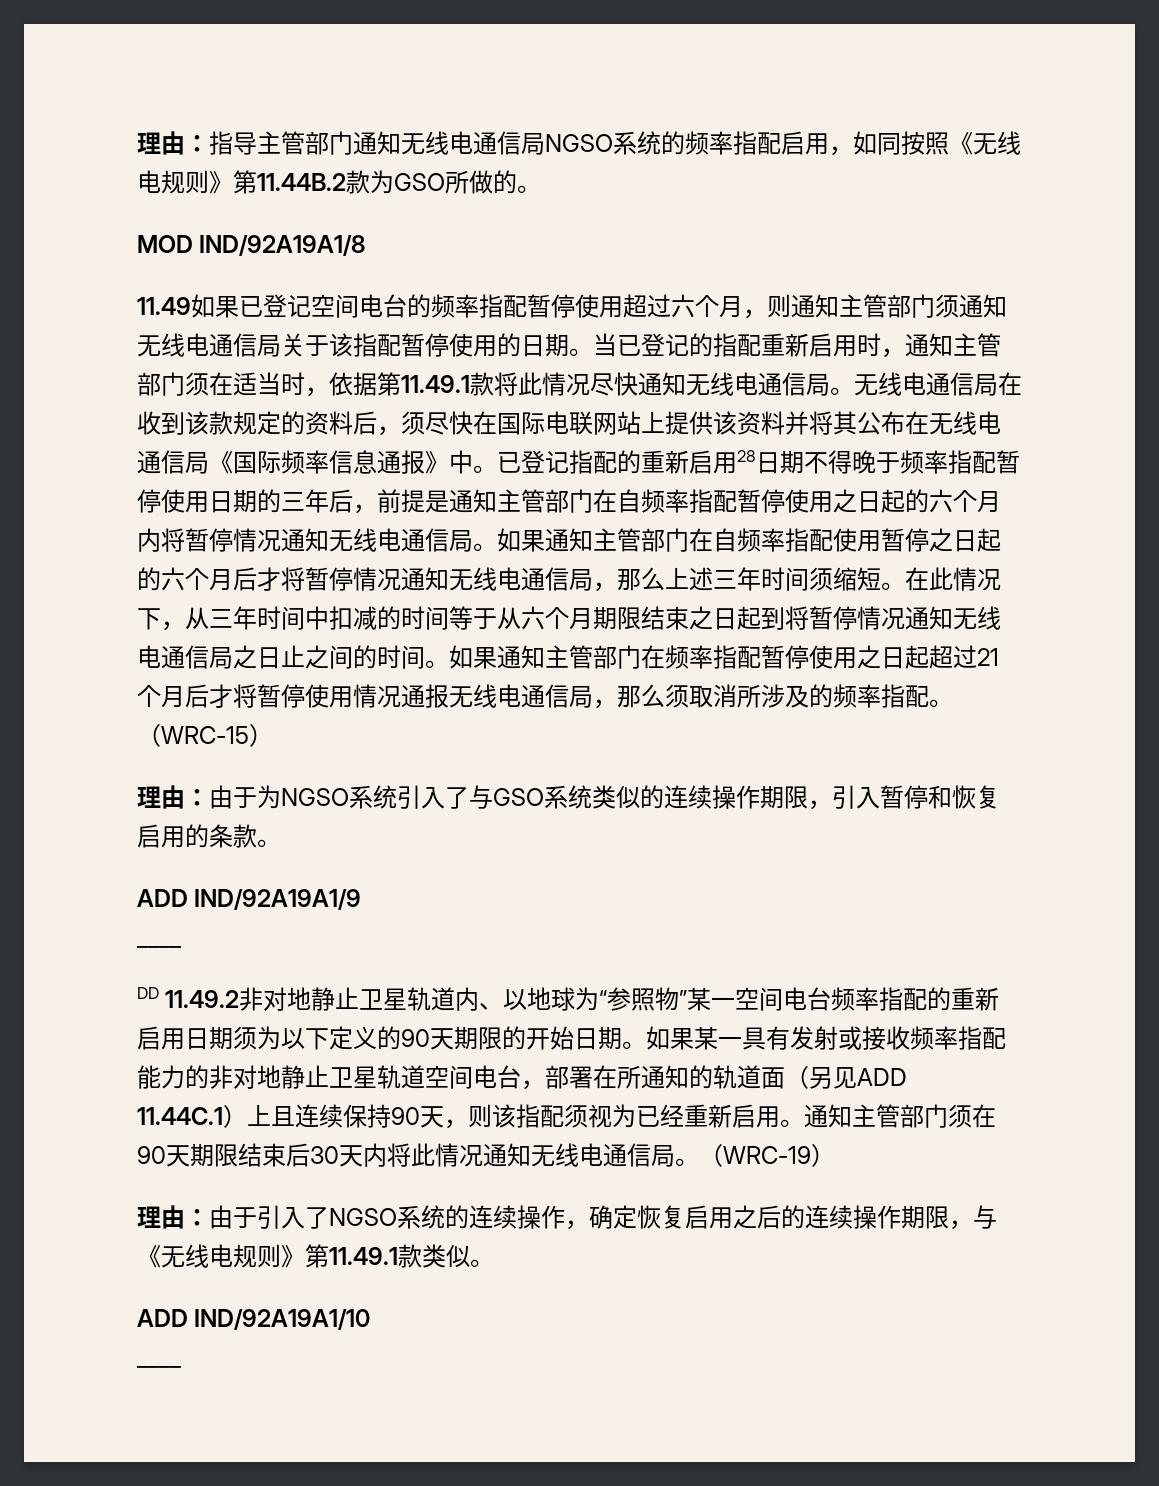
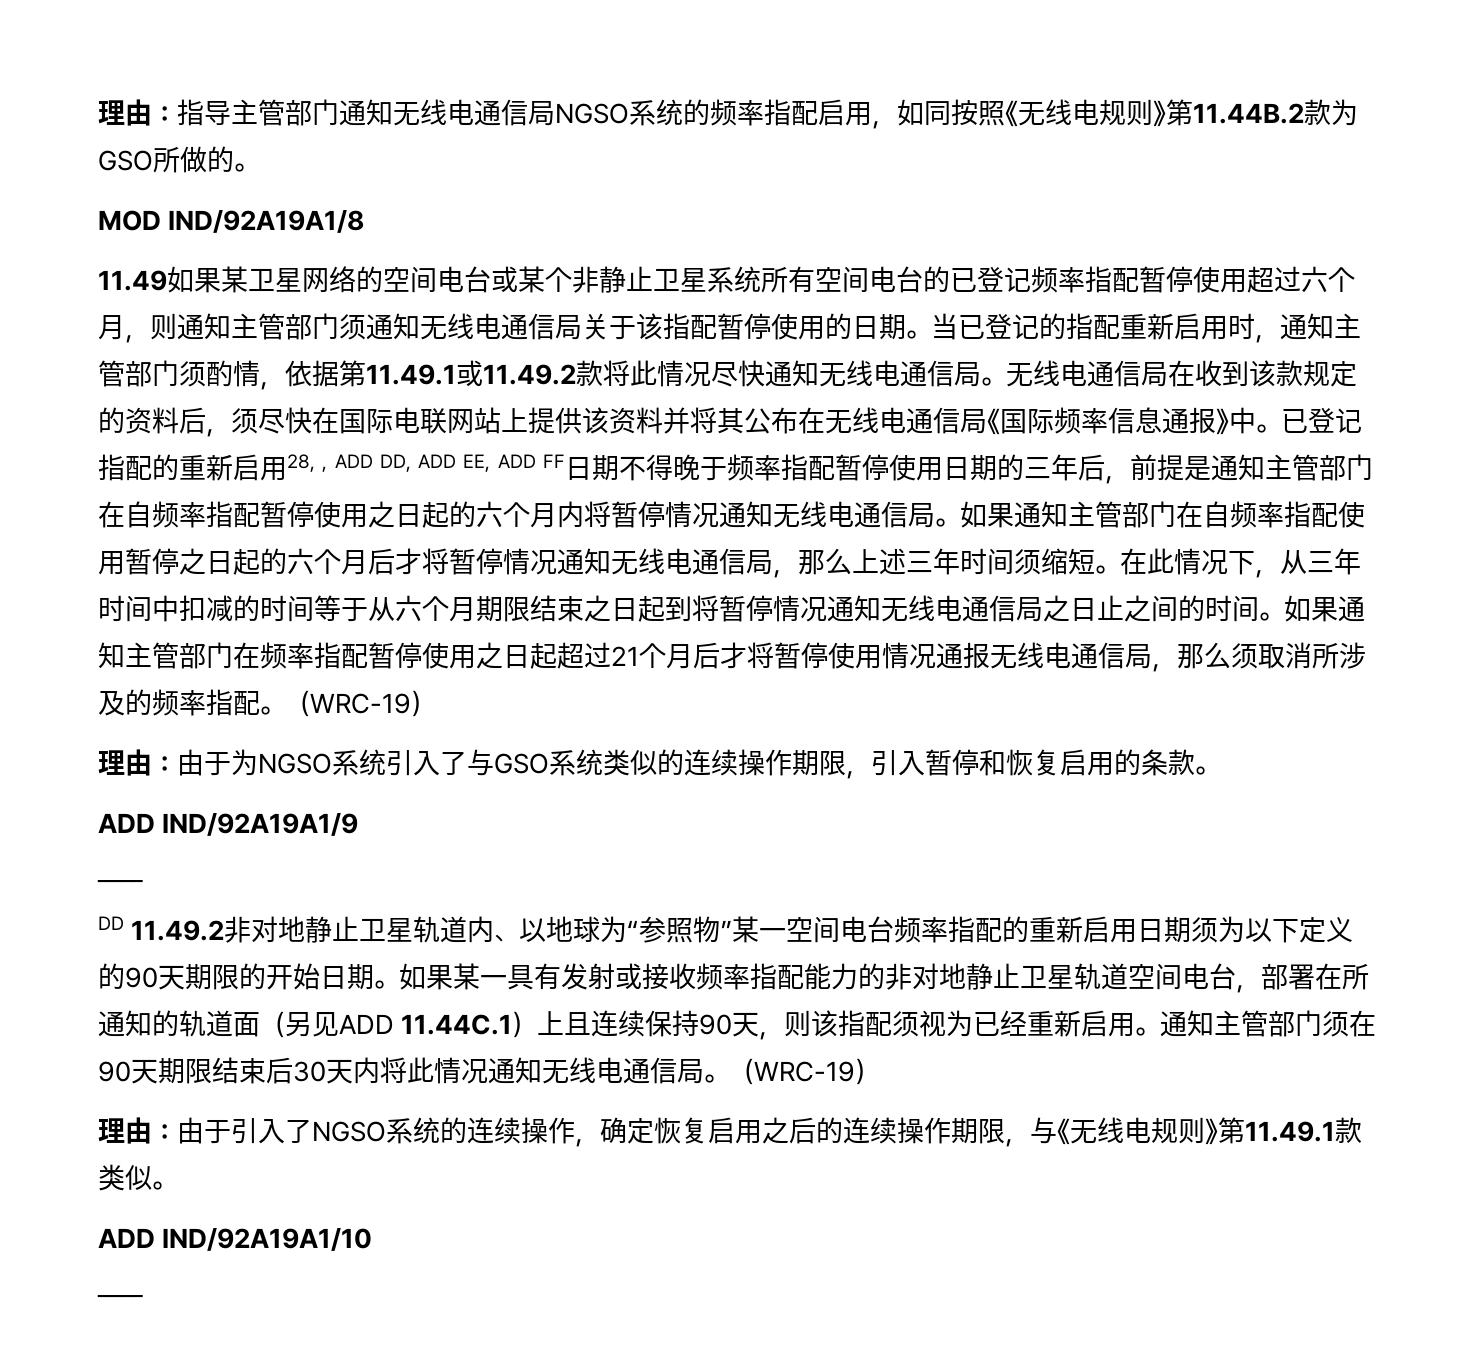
[239,294,311,317] 已登记 -> [221,266,815,293] 某卫星网络的空间电台或某个非静止卫星系统所有
(431, 306) none -> [950,266,1031,292] 已登记
[209,372,305,396] 在适当时 -> [206,360,260,387] 酌情
(470, 384) none -> [456,360,576,387] 或11.49.2
[737,450,756,462] 28 -> [287,454,566,472] 28, , ADD DD, ADD EE, ADD FF
[161,726,249,744] WRC-15 -> [310,693,411,714] WRC-19

